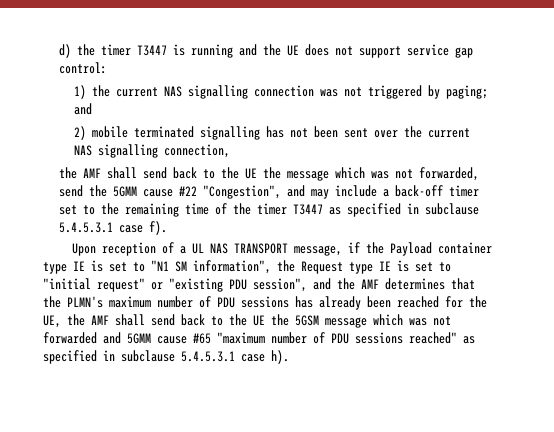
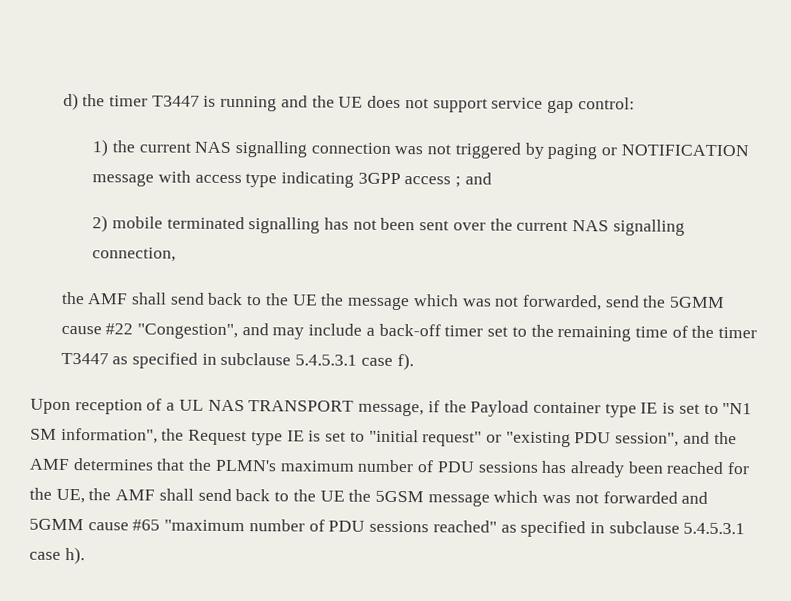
[446,85,489,99] paging; -> [547,143,749,160] [92,170,462,188] paging or NOTIFICATION message with access type indicating 3GPP access ;

